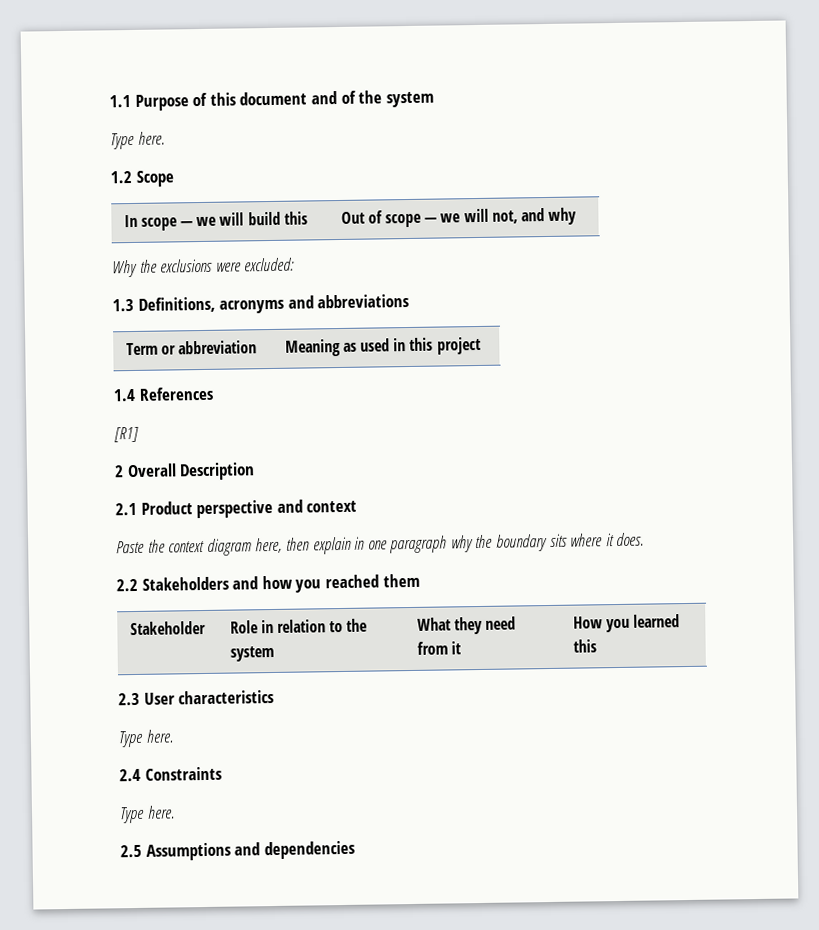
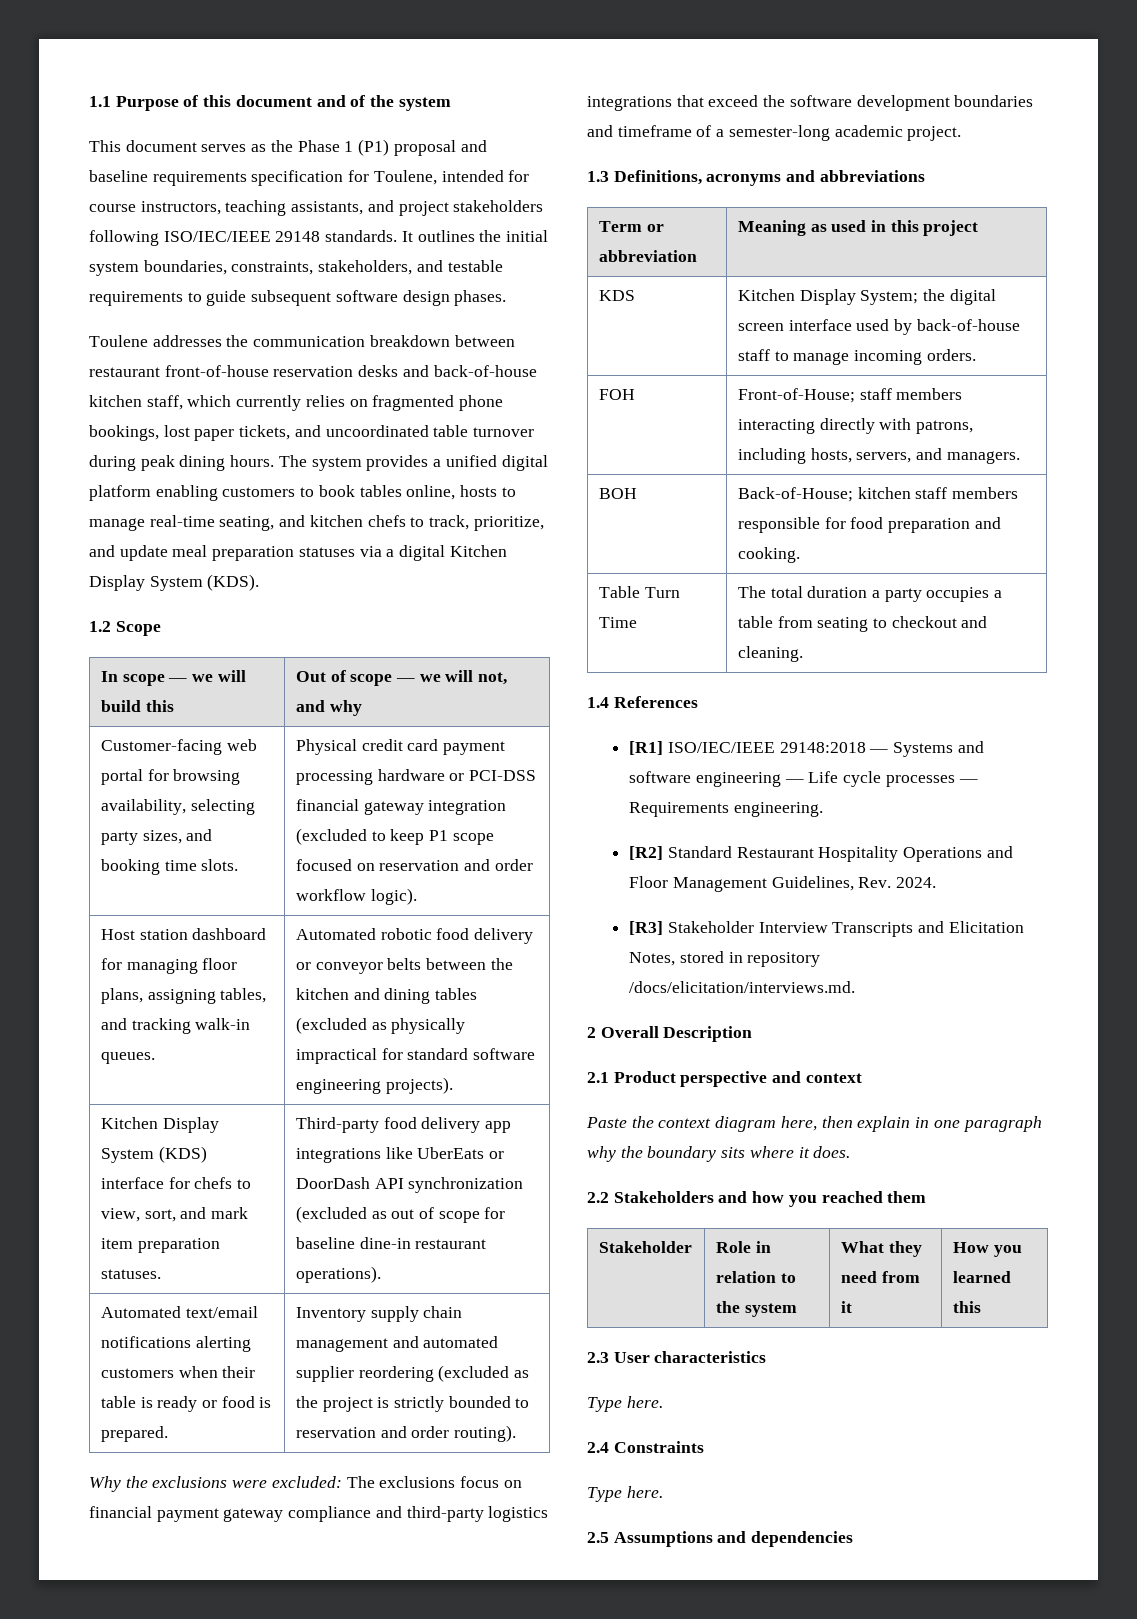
[110,131,165,150] Type here. -> [89,139,487,156] [89,170,530,186] [89,200,544,216] [89,230,549,246] [89,260,503,276] [89,290,507,306] [89,335,515,347] [89,365,537,377] [89,395,504,411] [89,425,535,441] [89,455,548,471] [89,485,516,501] [89,515,544,531] [89,545,507,561] [89,574,260,591] This document serves as the Phase 1 (P1) proposal and baseline requirements specification for Toulene, intended for course instructors, teaching assistants, and project stakeholders following ISO/IEC/IEEE 29148 standards. It outlines the initial system boundaries, constraints, stakeholders, and testable requirements to guide subsequent software design phases. // Toulene addresses the communication breakdown between restaurant front-of-house reservation desks and back-of-house kitchen staff, which currently relies on fragmented phone bookings, lost paper tickets, and uncoordinated table turnover during peak dining hours. The system provides a unified digital platform enabling customers to book tables online, hosts to manage real-time seating, and kitchen chefs to track, prioritize, and update meal preparation statuses via a digital Kitchen Display System (KDS).
(578, 216) none -> [100,739,257,755] [100,769,241,785] [100,799,255,815] [100,829,213,845] [100,859,239,875] [295,739,506,755] [295,769,537,785] [295,799,507,815] [295,828,494,845] [295,859,533,871] [295,888,417,905] [100,928,267,940] [100,958,238,974] [100,988,267,1004] [100,1018,251,1034] [100,1052,155,1064] [295,928,534,944] [295,958,513,974] [295,988,478,1004] [295,1017,466,1034] [295,1048,536,1064] [295,1077,453,1094] [100,1117,219,1133] [100,1146,207,1163] [100,1177,252,1189] [100,1207,249,1222] [100,1238,220,1253] [100,1269,161,1279] [295,1117,512,1133] [295,1147,505,1163] [295,1177,524,1193] [295,1206,506,1223] [295,1237,487,1249] [295,1266,381,1283] [100,1306,258,1318] [100,1336,251,1352] [100,1366,256,1378] [100,1396,272,1412] [100,1426,168,1442] [295,1306,463,1322] [295,1336,499,1352] [295,1365,530,1382] [295,1396,530,1412] [295,1425,517,1442] // Customer-facing web portal for browsing availability, selecting party sizes, and booking time slots. | Physical credit card payment processing hardware or PCI-DSS financial gateway integration (excluded to keep P1 scope focused on reservation and order workflow logic). // Host station dashboard for managing floor plans, assigning tables, and tracking walk-in queues. | Automated robotic food delivery or conveyor belts between the kitchen and dining tables (excluded as physically impractical for standard software engineering projects). // Kitchen Display System (KDS) interface for chefs to view, sort, and mark item preparation statuses. | Third-party food delivery app integrations like UberEats or DoorDash API synchronization (excluded as out of scope for baseline dine-in restaurant operations). // Automated text/email notifications alerting customers when their table is ready or food is prepared. | Inventory supply chain management and automated supplier reordering (excluded as the project is strictly bounded to reservation and order routing).
(296, 264) none -> [346,1476,522,1488] [89,1506,549,1522] [587,95,1034,111] [587,125,962,141] The exclusions focus on financial payment gateway compliance and third-party logistics integrations that exceed the software development boundaries and timeframe of a semester-long academic project.
[113,386,214,402] [114,426,139,443] // 1.4 References // [R1] -> [598,290,635,301] [737,289,996,305] [737,319,1020,335] [737,349,976,365] [598,389,635,400] [737,388,963,403] [737,418,974,434] [737,448,1020,464] [598,488,637,499] [737,487,1019,502] [737,517,1001,533] [737,547,800,563] [598,586,680,598] [598,617,637,628] [737,586,1003,602] [737,616,988,632] [737,646,803,662] [587,696,698,708] [629,741,984,757] [629,771,978,787] [629,802,823,817] [629,846,1013,862] [629,876,937,892] [629,921,1024,937] [629,951,821,967] [629,981,856,993] // KDS | Kitchen Display System; the digital screen interface used by back-of-house staff to manage incoming orders. // FOH | Front-of-House; staff members interacting directly with patrons, including hosts, servers, and managers. // BOH | Back-of-House; kitchen staff members responsible for food preparation and cooking. // Table Turn Time | The total duration a party occupies a table from seating to checkout and cleaning. // 1.4 References // [R1] ISO/IEC/IEEE 29148:2018 — Systems and software engineering — Life cycle processes — Requirements engineering. // [R2] Standard Restaurant Hospitality Operations and Floor Management Guidelines, Rev. 2024. // [R3] Stakeholder Interview Transcripts and Elicitation Notes, stored in repository /docs/elicitation/interviews.md.

